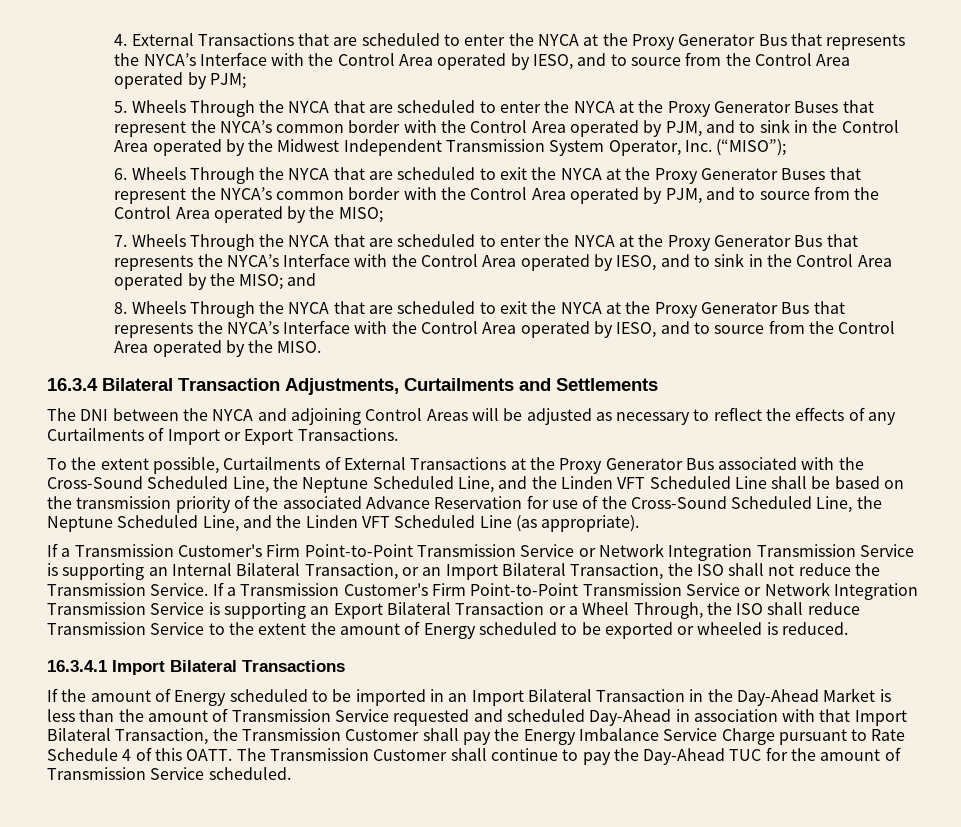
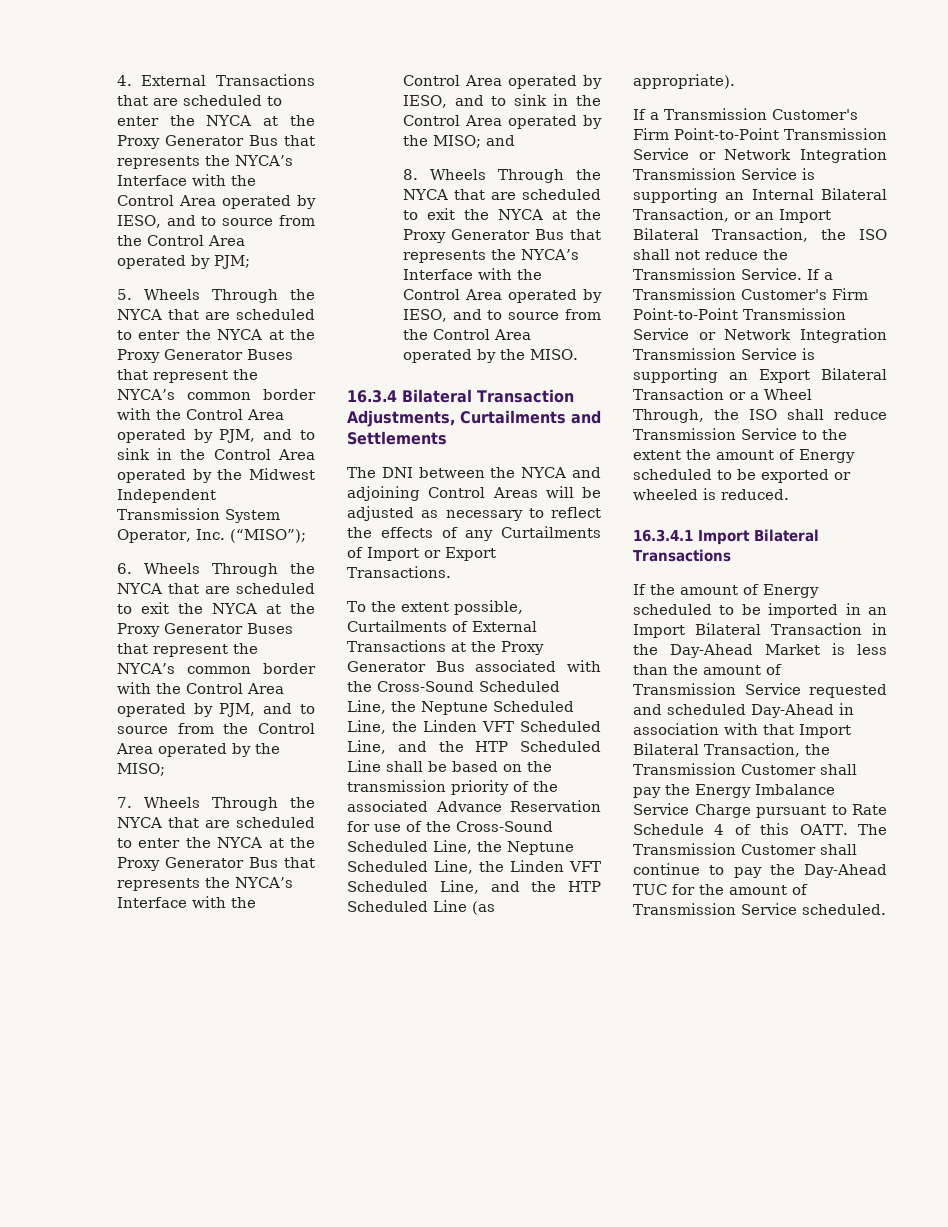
[498,476,731,489] and the Linden VFT Scheduled -> [392,720,601,732] [347,740,601,754] the Linden VFT Scheduled Line, and the HTP Scheduled
[242,515,476,528] and the Linden VFT Scheduled -> [479,860,601,872] [347,880,601,894] [347,901,428,912] the Linden VFT Scheduled Line, and the HTP Scheduled

